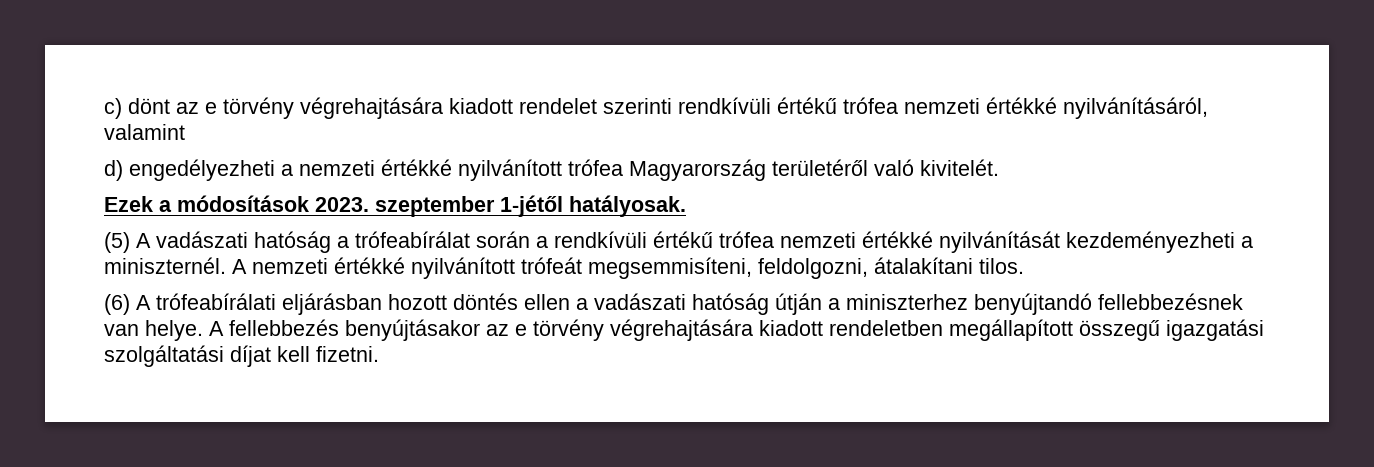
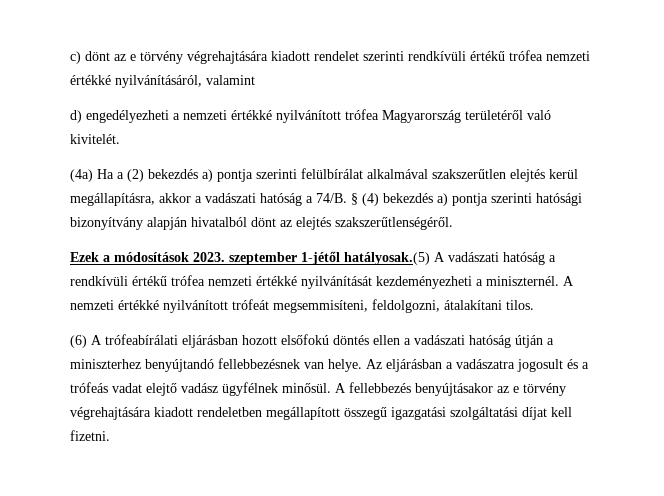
(999, 167) none -> [70,168,578,182] [70,193,582,206] [70,217,453,230] // (4a) Ha a (2) bekezdés a) pontja szerinti felülbírálat alkalmával szakszerűtlen elejtés kerül megállapításra, akkor a vadászati hatóság a 74/B. § (4) bekezdés a) pontja szerinti hatósági bizonyítvány alapján hivatalból dönt az elejtés szakszerűtlenségéről.
[569,195,686,217] [104,232,130,253] hatályosak. // (5) -> [344,252,430,265] hatályosak.(5)
[355,231,548,248] trófeabírálat során a -> (556, 258) none
(447, 302) none -> [281,334,329,345] elsőfokú
(203, 330) none -> [366,359,589,372] [70,382,331,396] Az eljárásban a vadászatra jogosult és a trófeás vadat elejtő vadász ügyfélnek minősül.

